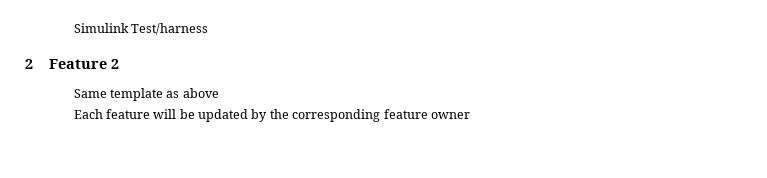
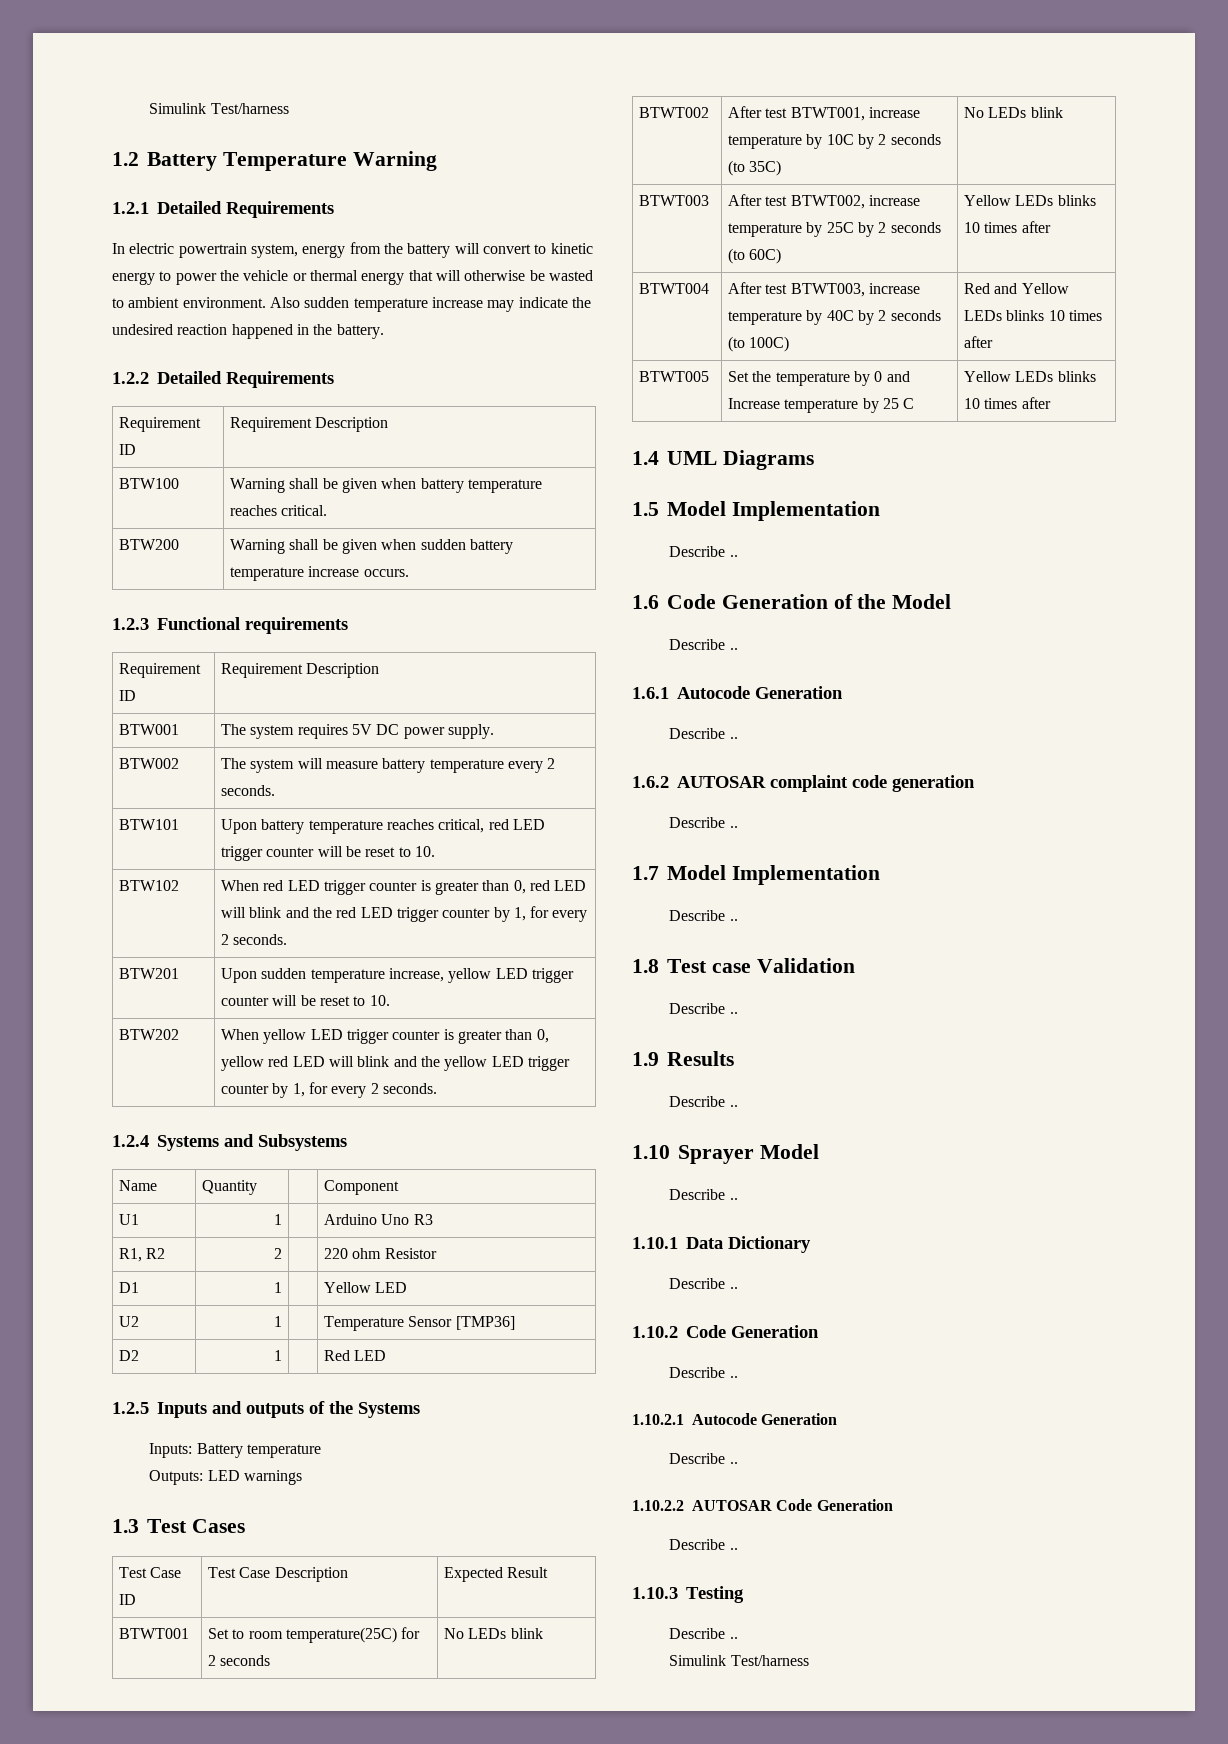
[25,59,120,69] [73,88,219,101] [73,109,470,122] 2 Feature 2 // Same template as above // Each feature will be updated by the corresponding feature owner -> [112,151,437,171] [112,201,334,218] [112,242,593,258] [112,270,593,285] [112,297,591,312] [112,324,384,339] [112,371,334,388] [118,417,201,432] [118,444,136,455] [229,417,389,432] [118,478,179,489] [229,478,542,493] [229,505,328,516] [118,539,179,550] [229,539,513,554] [229,566,409,581] [112,617,348,634] [118,663,201,678] [118,690,136,701] [220,663,380,678] [118,724,179,735] [220,724,494,739] [118,758,179,769] [220,758,556,773] [220,785,275,796] [118,819,179,830] [220,819,545,834] [220,846,435,861] [118,880,179,891] [220,880,587,895] [220,906,588,922] [220,934,288,945] [118,968,179,979] [220,968,574,983] [220,995,390,1006] [118,1029,179,1040] [220,1029,549,1044] [220,1056,570,1071] [220,1082,437,1098] [112,1134,347,1151] [118,1180,157,1191] [201,1180,257,1195] [323,1180,399,1195] [118,1214,139,1225] [274,1214,283,1225] [323,1214,433,1225] [118,1248,166,1262] [274,1248,283,1259] [323,1248,437,1259] [118,1282,139,1293] [274,1282,283,1293] [323,1282,408,1293] [118,1316,139,1327] [274,1316,283,1327] [323,1316,515,1331] [118,1350,139,1361] [274,1350,283,1361] [323,1350,387,1361] [112,1401,420,1418] [149,1443,322,1458] [149,1470,303,1485] [112,1519,245,1533] [118,1567,182,1578] [118,1594,136,1605] [207,1567,348,1582] [443,1567,549,1582] [118,1628,189,1639] [207,1627,421,1643] [207,1655,271,1666] [443,1628,543,1639] [638,107,709,118] [727,106,920,121] [727,134,941,149] [727,160,782,176] [963,107,1063,118] [638,195,709,206] [727,194,920,209] [727,222,941,237] [727,248,782,264] [963,195,1096,206] [963,221,1051,233] [638,283,709,294] [727,282,920,297] [727,310,941,325] [727,336,790,352] [963,283,1069,294] [963,310,1102,321] [963,336,993,348] [638,371,709,382] [727,371,910,386] [727,398,915,413] [963,371,1096,382] [963,397,1051,409] [632,450,814,470] [632,501,880,521] [669,546,738,557] [632,594,952,609] [669,639,738,650] [632,686,843,699] [669,728,738,739] [632,775,975,792] [669,817,738,828] [632,865,880,885] [669,910,738,921] [632,958,855,973] [669,1003,738,1014] [632,1051,734,1066] [669,1096,738,1107] [632,1144,819,1164] [669,1189,738,1200] [632,1236,811,1253] [669,1278,738,1289] [632,1325,819,1338] [669,1367,738,1378] [632,1413,838,1425] [669,1453,738,1464] [632,1499,893,1511] [669,1539,738,1550] [632,1586,744,1603] [669,1628,738,1639] [669,1655,809,1666] 1.2 Battery Temperature Warning // 1.2.1 Detailed Requirements // In electric powertrain system, energy from the battery will convert to kinetic energy to power the vehicle or thermal energy that will otherwise be wasted to ambient environment. Also sudden temperature increase may indicate the undesired reaction happened in the battery. // 1.2.2 Detailed Requirements // Requirement ID | Requirement Description // BTW100 | Warning shall be given when battery temperature reaches critical. // BTW200 | Warning shall be given when sudden battery temperature increase occurs. // 1.2.3 Functional requirements // Requirement ID | Requirement Description // BTW001 | The system requires 5V DC power supply. // BTW002 | The system will measure battery temperature every 2 seconds. // BTW101 | Upon battery temperature reaches critical, red LED trigger counter will be reset to 10. // BTW102 | When red LED trigger counter is greater than 0, red LED will blink and the red LED trigger counter by 1, for every 2 seconds. // BTW201 | Upon sudden temperature increase, yellow LED trigger counter will be reset to 10. // BTW202 | When yellow LED trigger counter is greater than 0, yellow red LED will blink and the yellow LED trigger counter by 1, for every 2 seconds. // 1.2.4 Systems and Subsystems // Name | Quantity | | Component // U1 | 1 | | Arduino Uno R3 // R1, R2 | 2 | | 220 ohm Resistor // D1 | 1 | | Yellow LED // U2 | 1 | | Temperature Sensor [TMP36] // D2 | 1 | | Red LED // 1.2.5 Inputs and outputs of the Systems // Inputs: Battery temperature // Outputs: LED warnings // 1.3 Test Cases // Test Case ID | Test Case Description | Expected Result // BTWT001 | Set to room temperature(25C) for 2 seconds | No LEDs blink // BTWT002 | After test BTWT001, increase temperature by 10C by 2 seconds (to 35C) | No LEDs blink // BTWT003 | After test BTWT002, increase temperature by 25C by 2 seconds (to 60C) | Yellow LEDs blinks 10 times after // BTWT004 | After test BTWT003, increase temperature by 40C by 2 seconds (to 100C) | Red and Yellow LEDs blinks 10 times after // BTWT005 | Set the temperature by 0 and Increase temperature by 25 C | Yellow LEDs blinks 10 times after // 1.4 UML Diagrams // 1.5 Model Implementation // Describe .. // 1.6 Code Generation of the Model // Describe .. // 1.6.1 Autocode Generation // Describe .. // 1.6.2 AUTOSAR complaint code generation // Describe .. // 1.7 Model Implementation // Describe .. // 1.8 Test case Validation // Describe .. // 1.9 Results // Describe .. // 1.10 Sprayer Model // Describe .. // 1.10.1 Data Dictionary // Describe .. // 1.10.2 Code Generation // Describe .. // 1.10.2.1 Autocode Generation // Describe .. // 1.10.2.2 AUTOSAR Code Generation // Describe .. // 1.10.3 Testing // Describe .. // Simulink Test/harness

